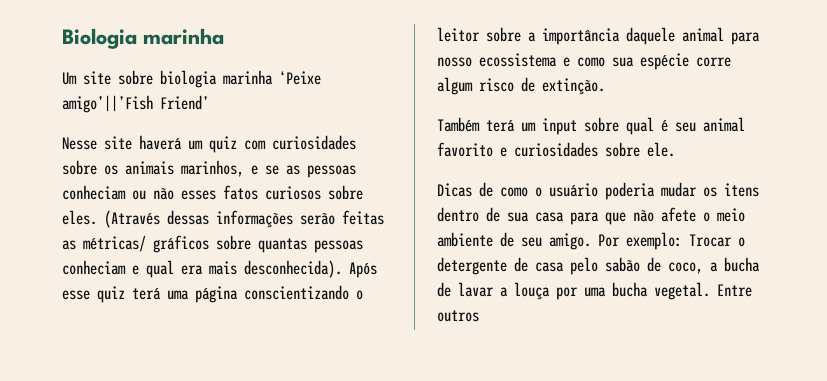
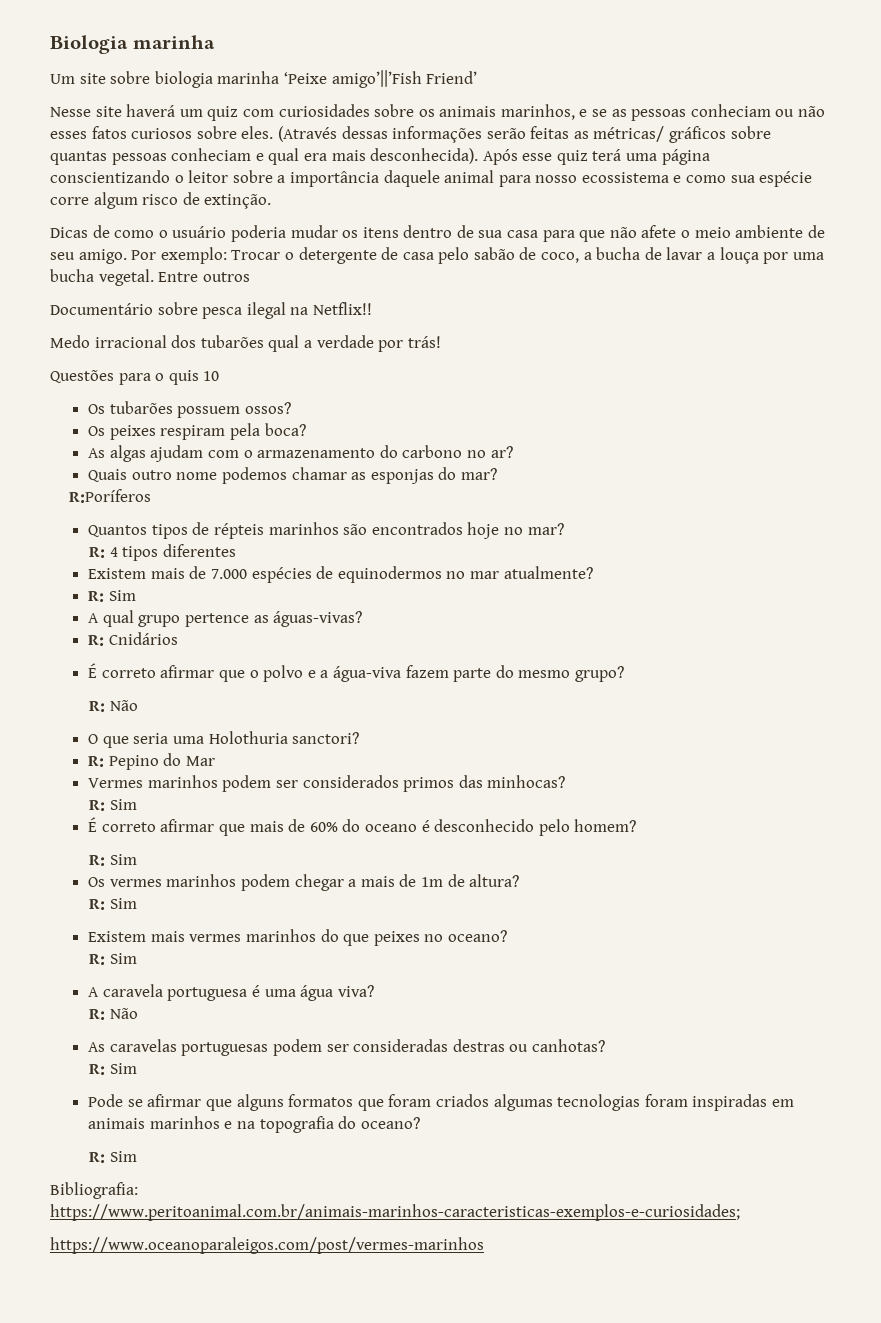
[437,117,745,135] [437,142,675,157] // Também terá um input sobre qual é seu animal favorito e curiosidades sobre ele. -> (272, 201) none
(479, 316) none -> [50,302,372,319] [50,335,441,352] [50,370,220,385] [88,401,291,418] [88,423,306,440] [88,445,513,462] [88,467,497,484] [69,489,152,503] [88,522,564,539] [88,544,236,561] [88,566,593,583] [88,590,136,602] [88,610,363,627] [88,632,178,646] [88,663,624,682] [88,700,138,712] [88,731,360,748] [88,753,215,770] [88,775,566,792] [88,799,137,811] [88,817,637,836] [88,854,137,866] [88,874,520,891] [88,898,137,910] [88,929,507,946] [88,953,137,965] [88,984,374,1001] [88,1008,138,1020] [88,1039,605,1056] [88,1063,137,1075] [88,1094,794,1111] [88,1116,420,1133] [88,1151,137,1163] [50,1182,138,1199] [50,1204,740,1221] [50,1237,484,1254] // Documentário sobre pesca ilegal na Netflix!! // Medo irracional dos tubarões qual a verdade por trás! // Questões para o quis 10 // Os tubarões possuem ossos? // Os peixes respiram pela boca? // As algas ajudam com o armazenamento do carbono no ar? // Quais outro nome podemos chamar as esponjas do mar? // R:Poríferos // Quantos tipos de répteis marinhos são encontrados hoje no mar? // R: 4 tipos diferentes // Existem mais de 7.000 espécies de equinodermos no mar atualmente? // R: Sim // A qual grupo pertence as águas-vivas? // R: Cnidários // É correto afirmar que o polvo e a água-viva fazem parte do mesmo grupo? // R: Não // O que seria uma Holothuria sanctori? // R: Pepino do Mar // Vermes marinhos podem ser considerados primos das minhocas? // R: Sim // É correto afirmar que mais de 60% do oceano é desconhecido pelo homem? // R: Sim // Os vermes marinhos podem chegar a mais de 1m de altura? // R: Sim // Existem mais vermes marinhos do que peixes no oceano? // R: Sim // A caravela portuguesa é uma água viva? // R: Não // As caravelas portuguesas podem ser consideradas destras ou canhotas? // R: Sim // Pode se afirmar que alguns formatos que foram criados algumas tecnologias foram inspiradas em animais marinhos e na topografia do oceano? // R: Sim // Bibliografia: https://www.peritoanimal.com.br/animais-marinhos-caracteristicas-exemplos-e-curiosidades; // https://www.oceanoparaleigos.com/post/vermes-marinhos

